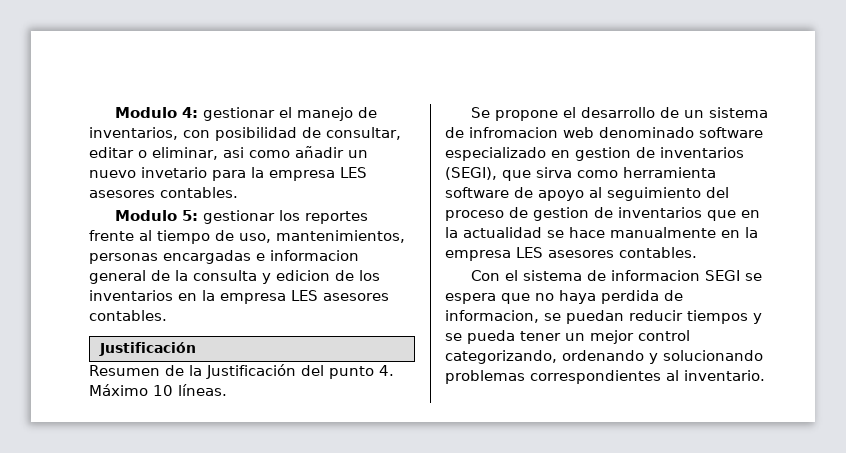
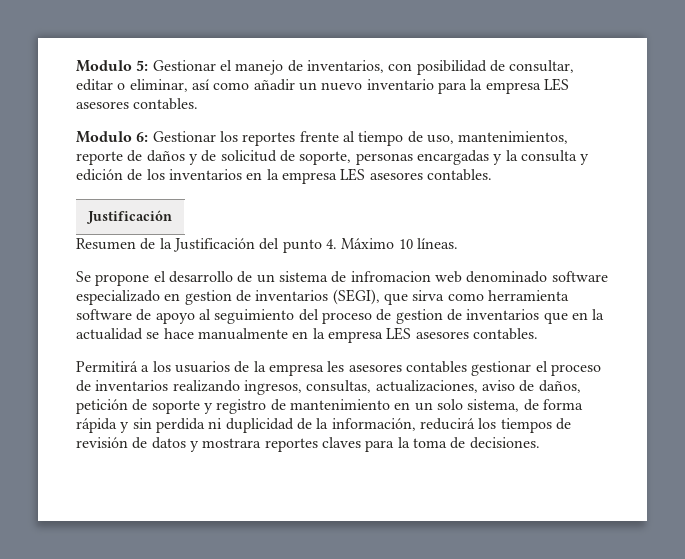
[114,107,275,121] Modulo 4: gestionar -> [76,60,216,72] Modulo 5: Gestionar
[223,147,244,158] asi -> [191,79,210,90] así
[141,167,207,178] invetario -> [366,79,434,90] inventario
[181,210,275,224] 5: gestionar -> [136,131,216,142] 6: Gestionar
[89,250,359,264] [89,270,170,284] personas encargadas e informacion general de -> [76,150,503,165] reporte de daños y de solicitud de soporte, personas encargadas y
[276,270,330,281] edicion -> [76,169,123,181] edición
[470,270,762,281] [445,290,683,304] [445,310,762,324] [445,330,690,344] [445,350,763,364] [445,370,765,384] Con el sistema de informacion SEGI se espera que no haya perdida de informacion, se puedan reducir tiempos y se pueda tener un mejor control categorizando, ordenando y solucionando problemas correspondientes al inventario. -> [76,361,601,376] [76,380,581,395] [76,399,583,414] [76,418,571,433] [76,437,540,452] Permitirá a los usuarios de la empresa les asesores contables gestionar el proceso de inventarios realizando ingresos, consultas, actualizaciones, aviso de daños, petición de soporte y registro de mantenimiento en un solo sistema, de forma rápida y sin perdida ni duplicidad de la información, reducirá los tiempos de revisión de datos y mostrara reportes claves para la toma de decisiones.

